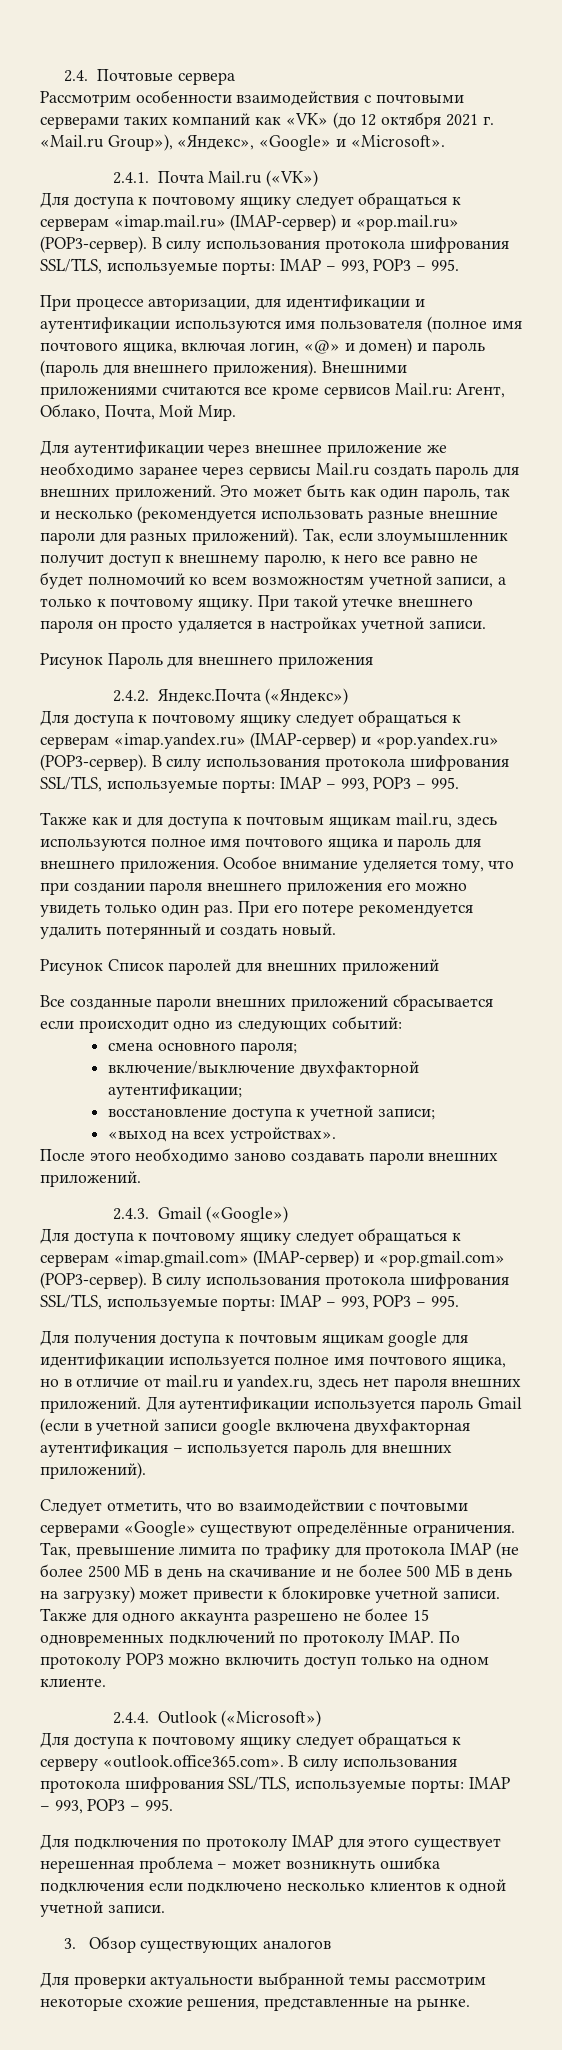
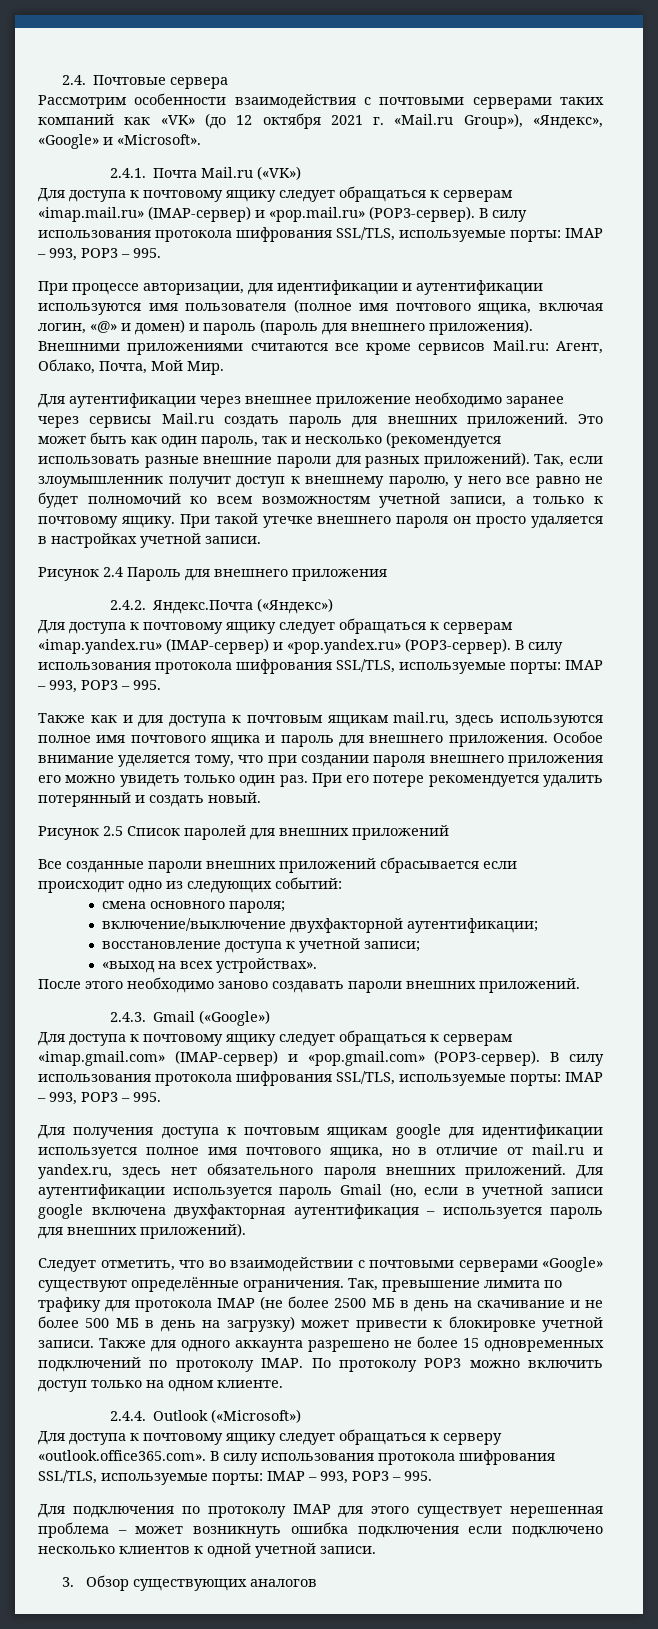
[426,445,447,453] же -> (411, 402) none
[330,555,340,563] к -> [454,476,463,488] у
(103, 661) none -> [103,567,123,577] 2.4
(103, 967) none -> [103,826,123,836] 2.5
(389, 1382) none -> [207,1163,314,1175] обязательного
[40,1418,79,1435] (если -> [389,1183,459,1198] (но, если
[40,1972,486,1989] [40,1998,470,2011] // Для проверки актуальности выбранной темы рассмотрим некоторые схожие решения, представленные на рынке. -> (318, 1583) none

